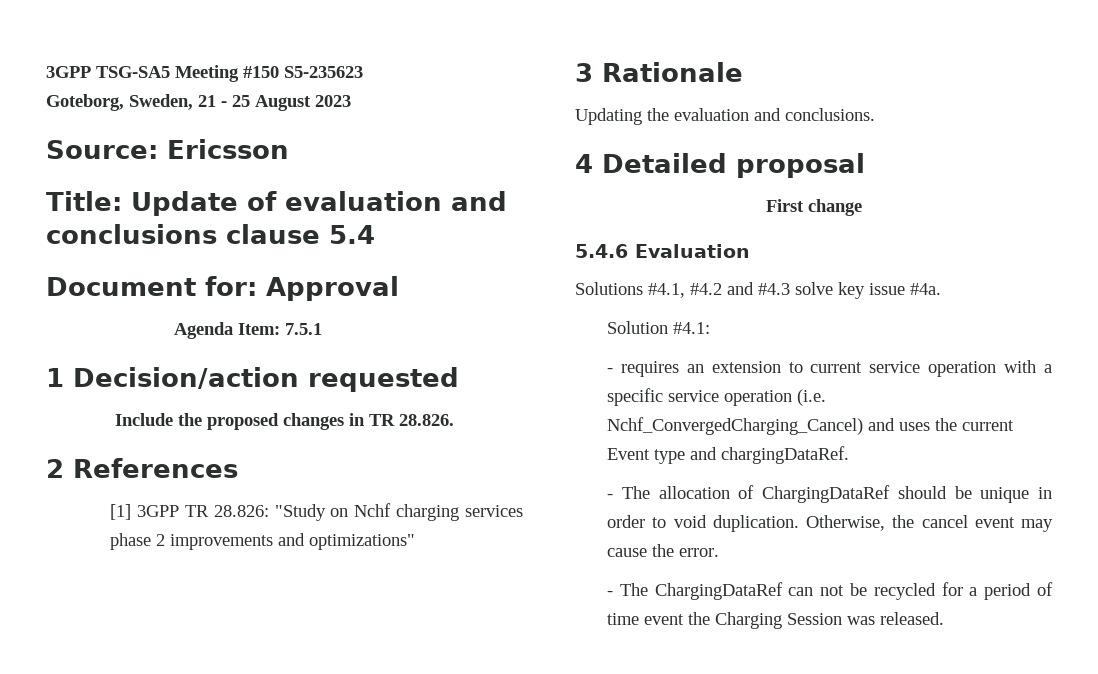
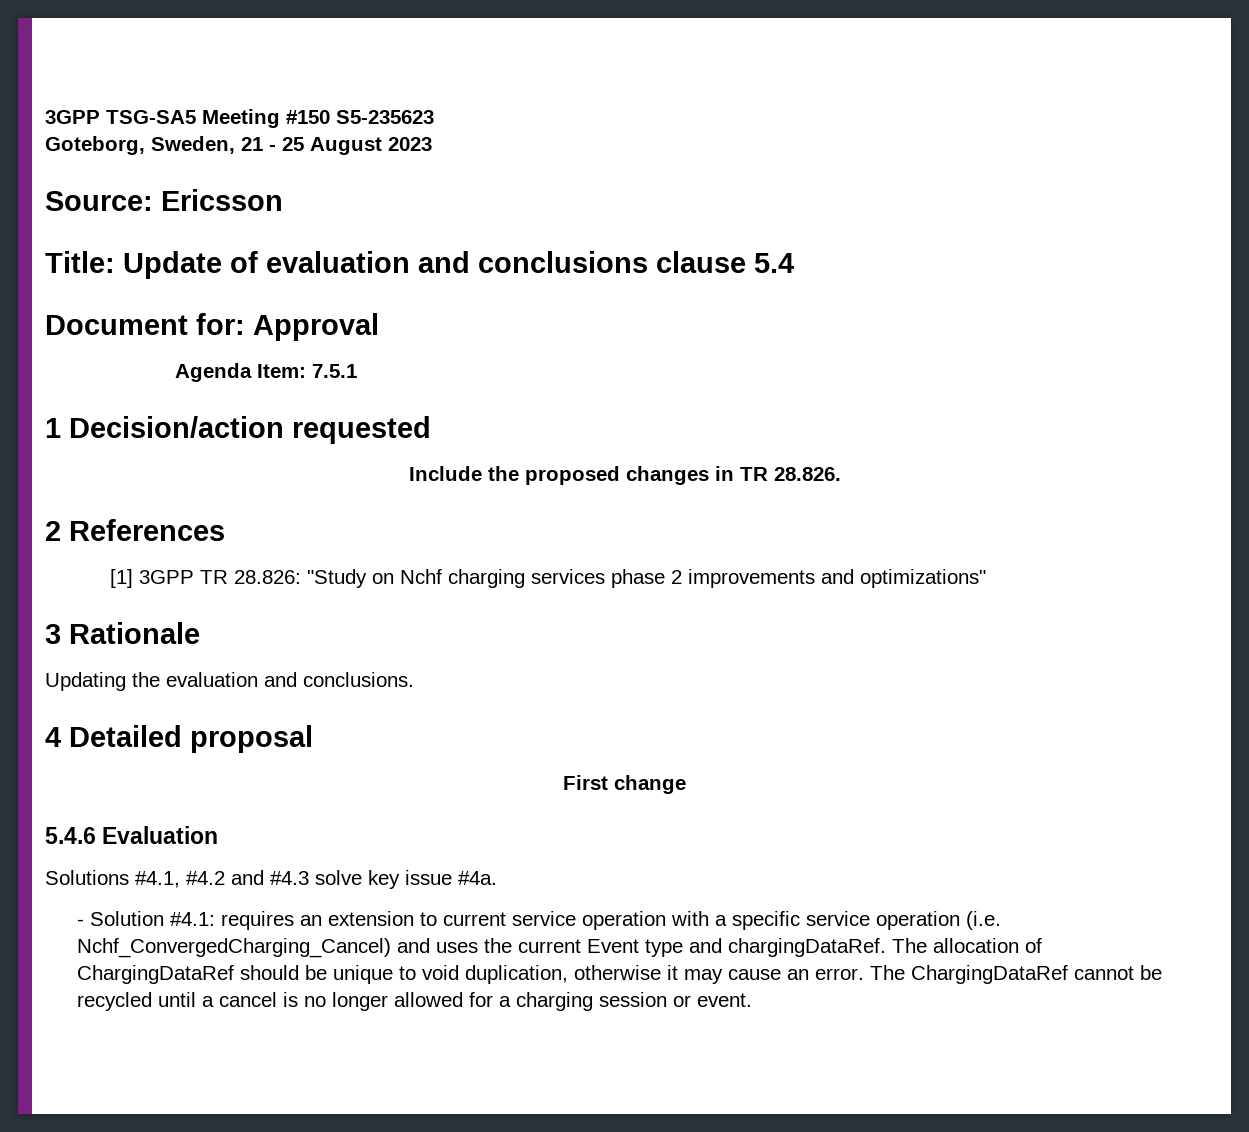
(941, 289) none -> [77,919,85,926] -
[607,368,614,373] // - -> (216, 919) none
[607,494,614,499] // - -> (887, 947) none
[1038,487,1052,499] [607,515,1015,532] in order to void duplication. Otherwise, the cancel event -> [399,965,679,984] to void duplication, otherwise it
[652,544,675,557] the -> [787,969,810,980] an
[607,591,614,596] // - -> (865, 974) none
[788,582,1053,600] [607,612,945,629] can not be recycled for a period of time event the Charging Session was released. -> [1074,965,1163,980] [77,992,753,1011] cannot be recycled until a cancel is no longer allowed for a charging session or event.

